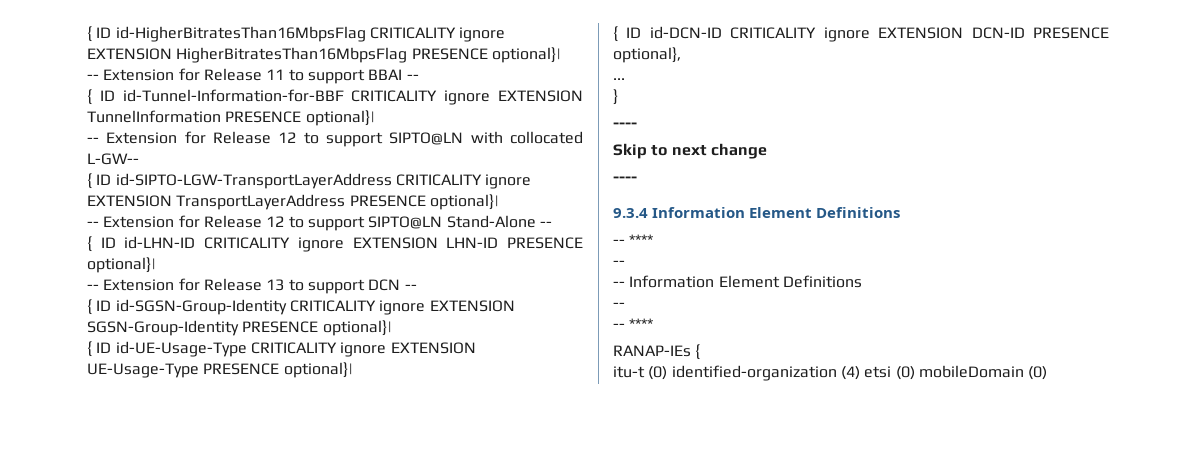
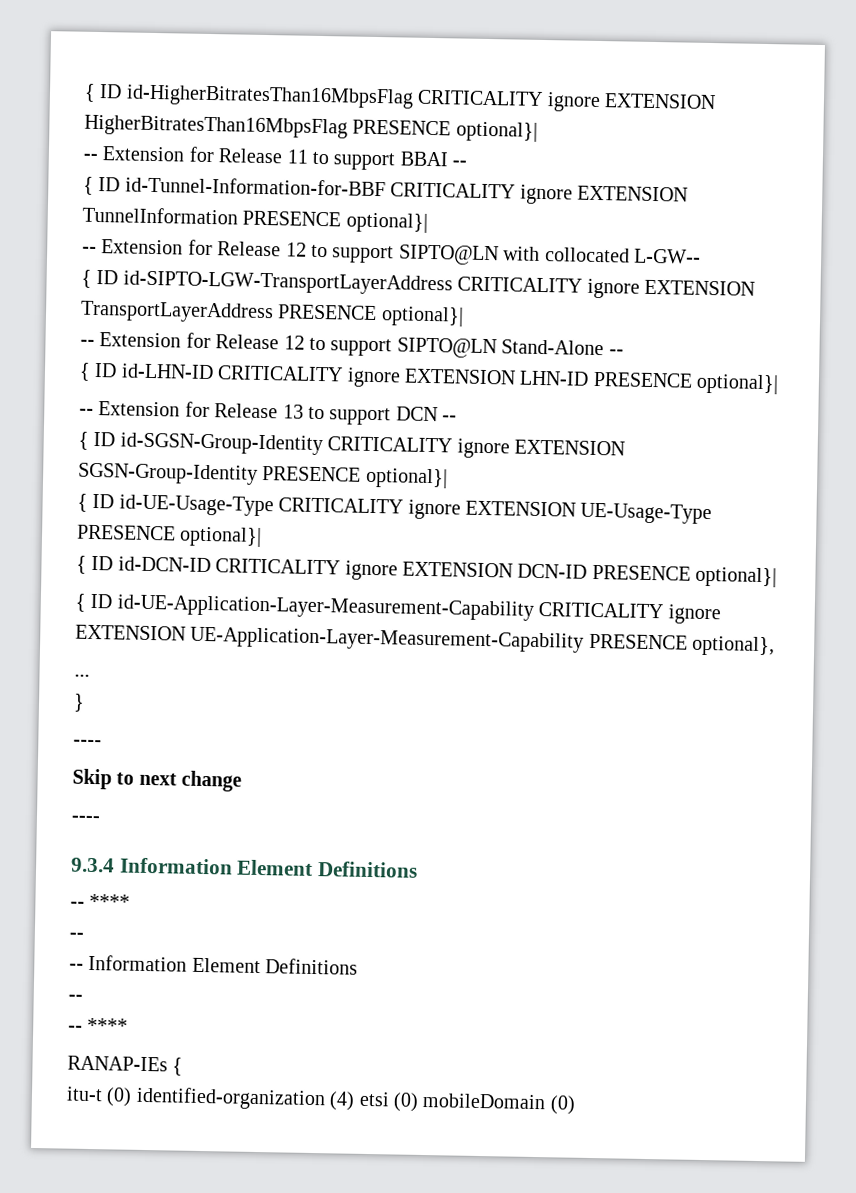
(1109, 33) none -> [695,566,778,588] [75,593,721,625] [75,624,688,653] optional}| // { ID id-UE-Application-Layer-Measurement-Capability CRITICALITY ignore EXTENSION UE-Application-Layer-Measurement-Capability PRESENCE

